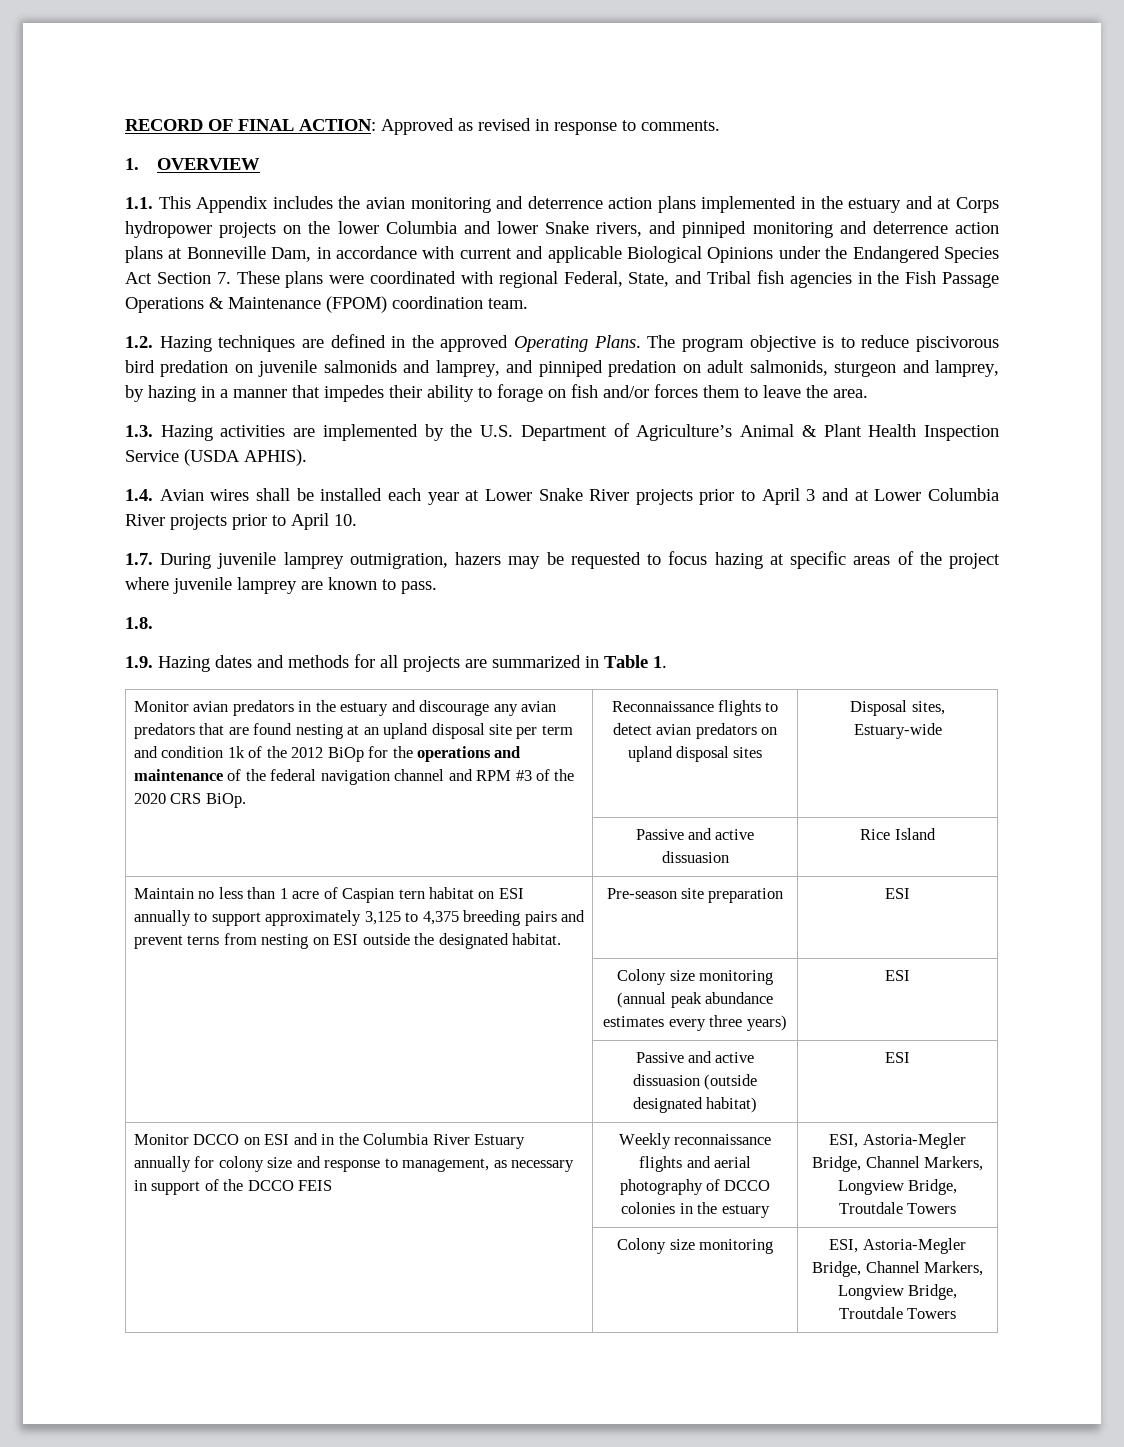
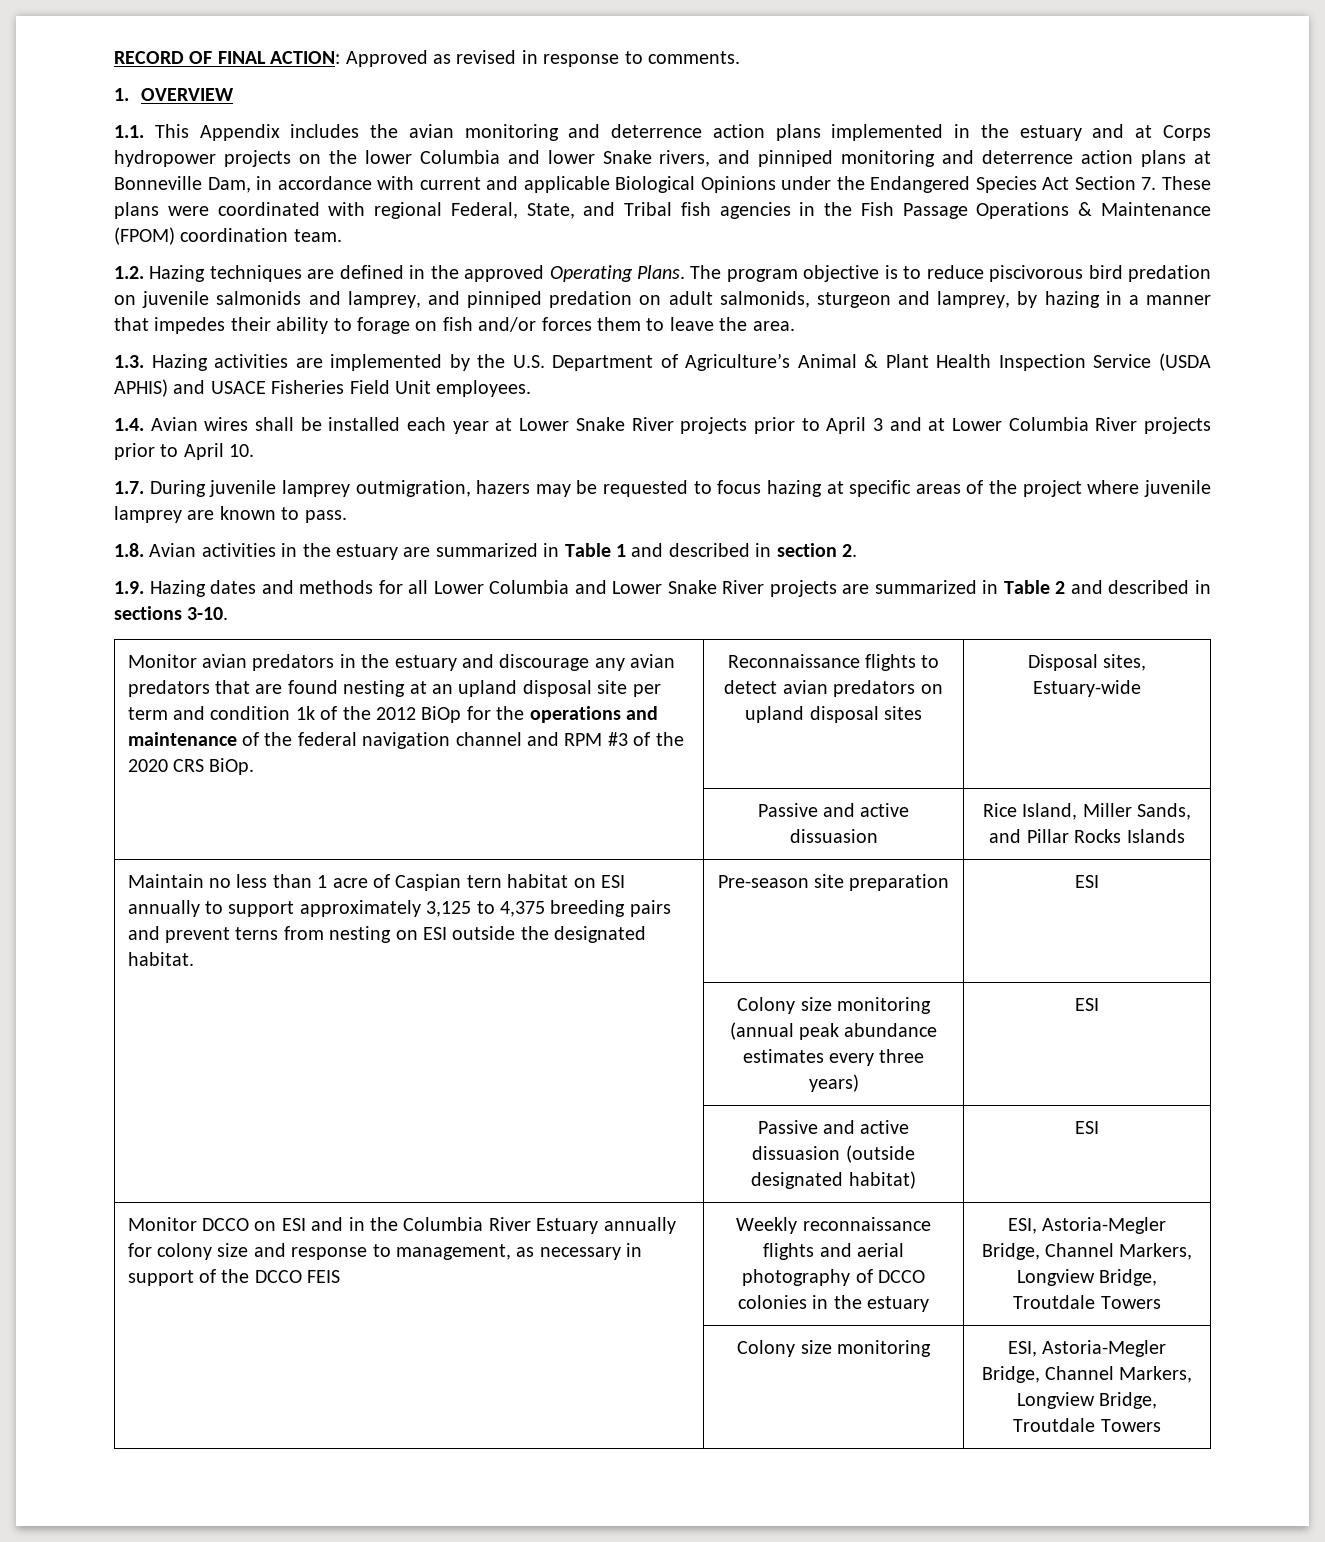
[244,449,307,466] APHIS). -> [114,379,532,397] APHIS) and USACE Fisheries Field Unit employees.
(153, 623) none -> [149,543,857,560] Avian activities in the estuary are summarized in Table 1 and described in section 2.
(398, 661) none -> [433,580,765,594] Lower Columbia and Lower Snake River
[653,656,667,668] 1. -> [1055,580,1211,594] [114,606,229,620] 2 and described in sections 3-10.
[894,828,936,840] Island -> [1022,803,1192,820] [989,829,1185,843] Island, Miller Sands, and Pillar Rocks Islands

